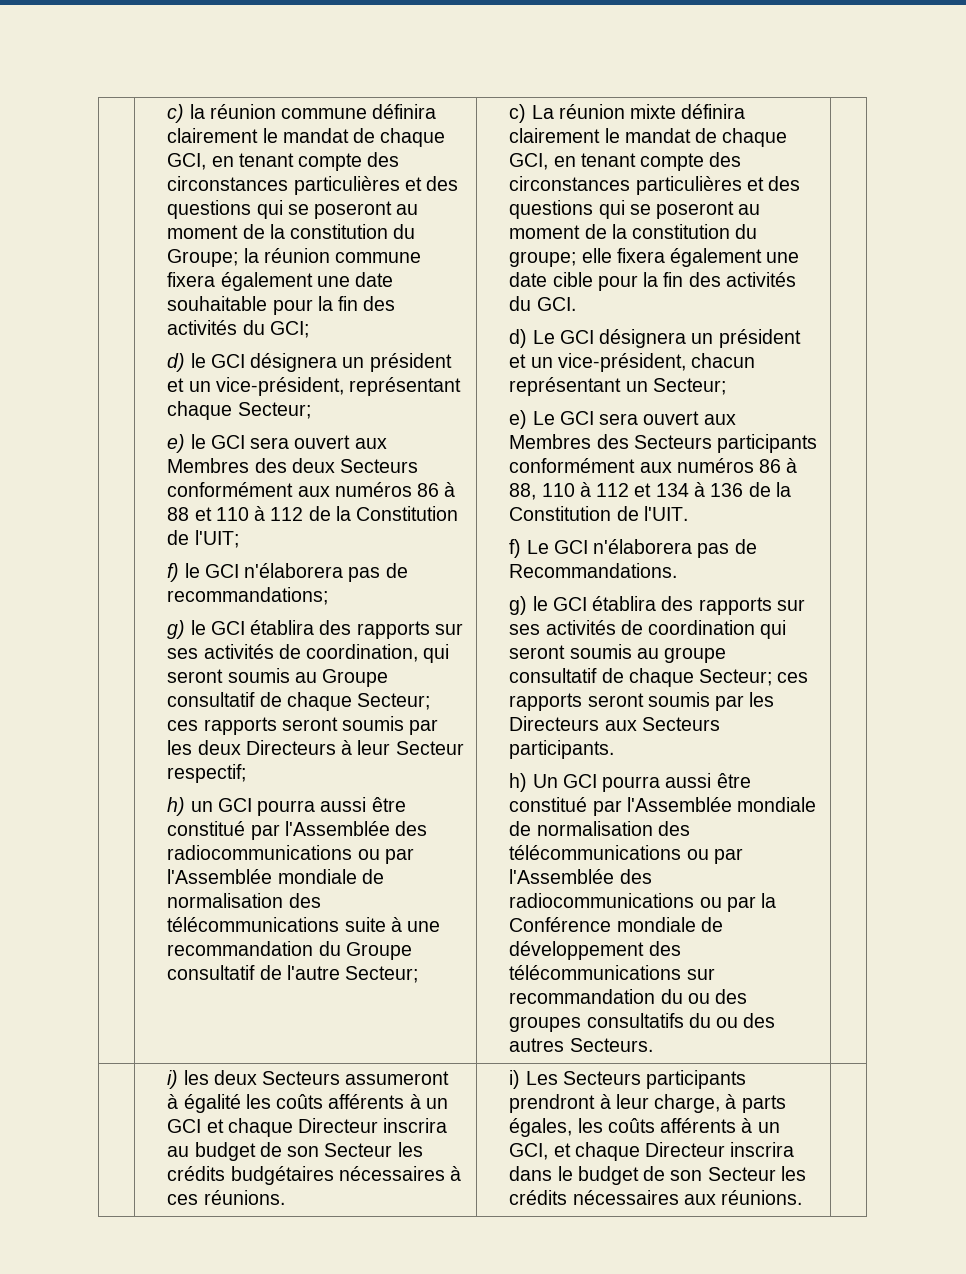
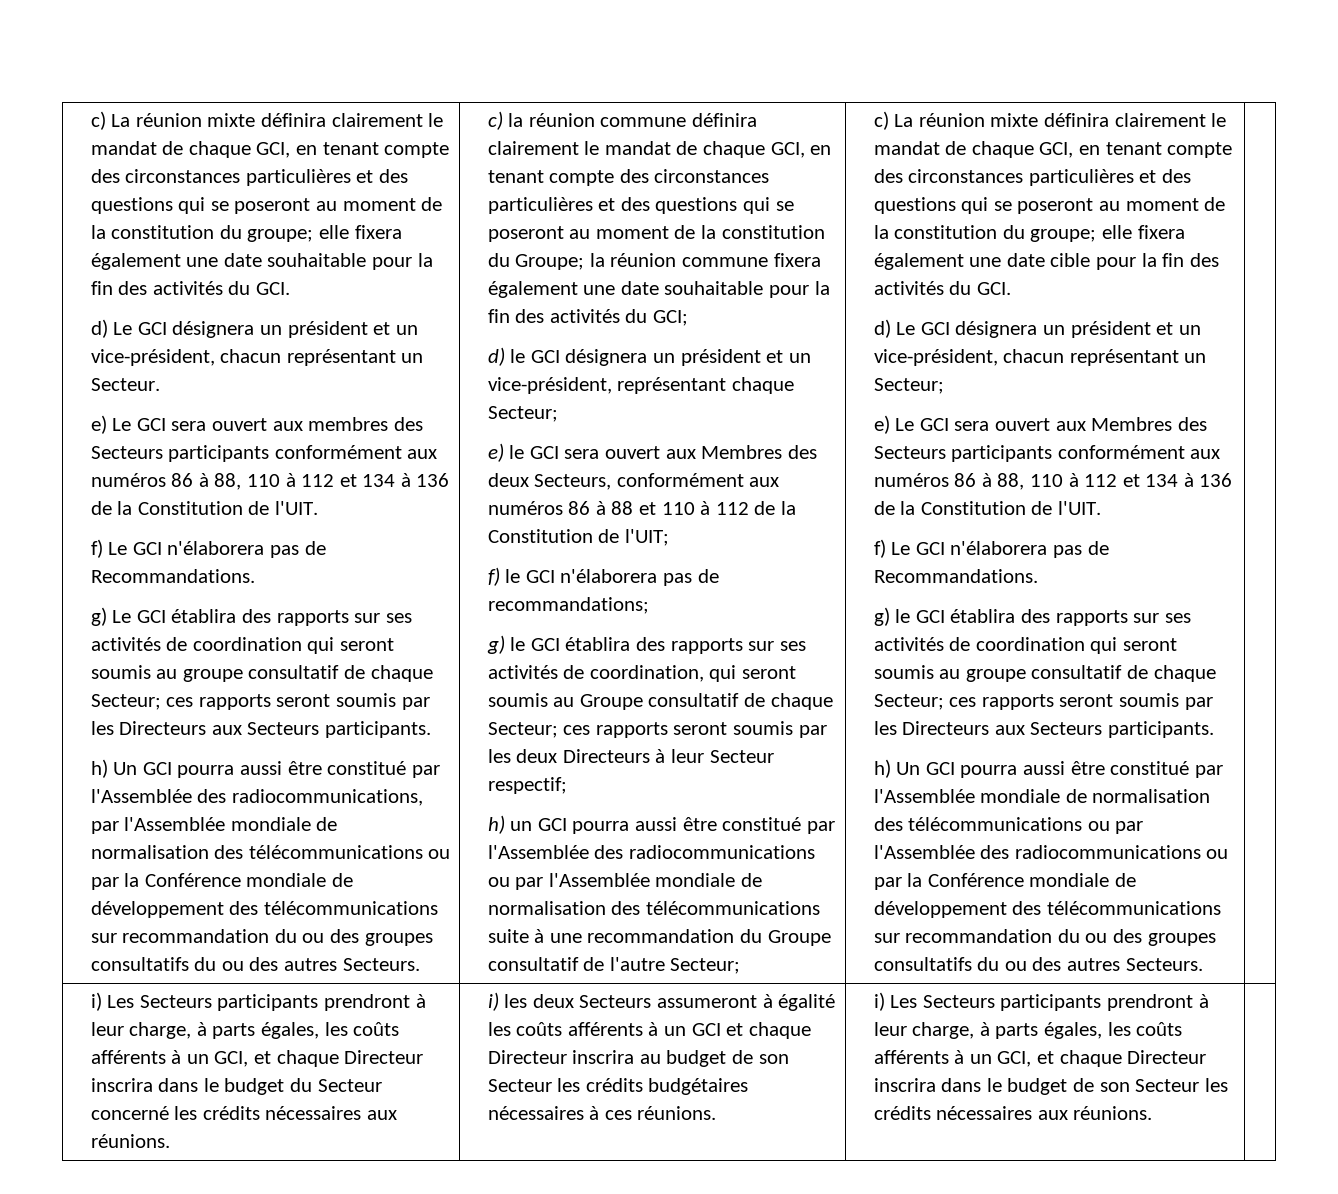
(167, 113) none -> [90,111,444,130] [90,141,450,158] [90,169,408,186] [90,197,443,214] [90,225,402,242] [90,253,433,270] [90,281,290,295] [90,319,418,338] [90,349,424,366] [90,378,160,391] [90,415,423,434] [90,445,438,462] [90,473,450,490] [90,501,318,515] [90,539,326,558] [90,569,255,583] [90,607,412,626] [90,637,394,654] [90,665,433,682] [90,693,430,710] [90,721,431,738] [90,759,440,778] [90,789,423,806] [90,817,338,834] [90,845,451,859] [90,873,353,890] [90,901,438,918] [90,929,433,946] [90,957,420,971] c) La réunion mixte définira clairement le mandat de chaque GCI, en tenant compte des circonstances particulières et des questions qui se poseront au moment de la constitution du groupe; elle fixera également une date souhaitable pour la fin des activités du GCI. // d) Le GCI désignera un président et un vice-président, chacun représentant un Secteur. // e) Le GCI sera ouvert aux membres des Secteurs participants conformément aux numéros 86 à 88, 110 à 112 et 134 à 136 de la Constitution de l'UIT. // f) Le GCI n'élaborera pas de Recommandations. // g) Le GCI établira des rapports sur ses activités de coordination qui seront soumis au groupe consultatif de chaque Secteur; ces rapports seront soumis par les Directeurs aux Secteurs participants. // h) Un GCI pourra aussi être constitué par l'Assemblée des radiocommunications, par l'Assemblée mondiale de normalisation des télécommunications ou par la Conférence mondiale de développement des télécommunications sur recommandation du ou des groupes consultatifs du ou des autres Secteurs.
[340,459,419,473] Secteurs -> [534,474,612,490] Secteurs,
(653, 1045) none -> [90,992,426,1011] [90,1022,400,1039] [90,1050,424,1067] [90,1078,382,1095] [90,1106,397,1120] [90,1134,170,1148] i) Les Secteurs participants prendront à leur charge, à parts égales, les coûts afférents à un GCI, et chaque Directeur inscrira dans le budget du Secteur concerné les crédits nécessaires aux réunions.

